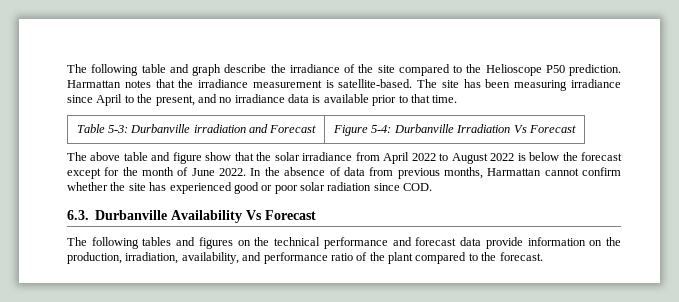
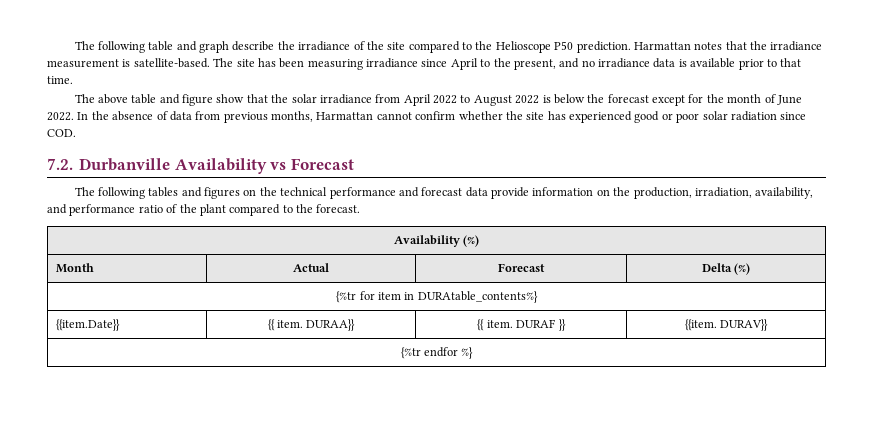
[76,124,317,133] [333,124,576,136] // Table 5-3: Durbanville irradiation and Forecast | Figure 5-4: Durbanville Irradiation Vs Forecast -> (73, 80) none
[67,210,89,220] 6.3. -> [47,158,73,170] 7.2.
[246,210,263,220] Vs -> [270,162,287,170] vs
(543, 256) none -> [393,235,480,247] [56,263,95,273] [293,263,329,272] [498,263,545,272] [701,263,751,275] [336,291,538,303] [56,319,121,331] [267,319,356,331] [477,319,566,331] [684,319,769,331] [400,347,474,359] // Availability (%) // Month | Actual | Forecast | Delta (%) // {%tr for item in DURAtable_contents%} // {{item.Date}} | {{ item. DURAA}} | {{ item. DURAF }} | {{item. DURAV}} // {%tr endfor %}

